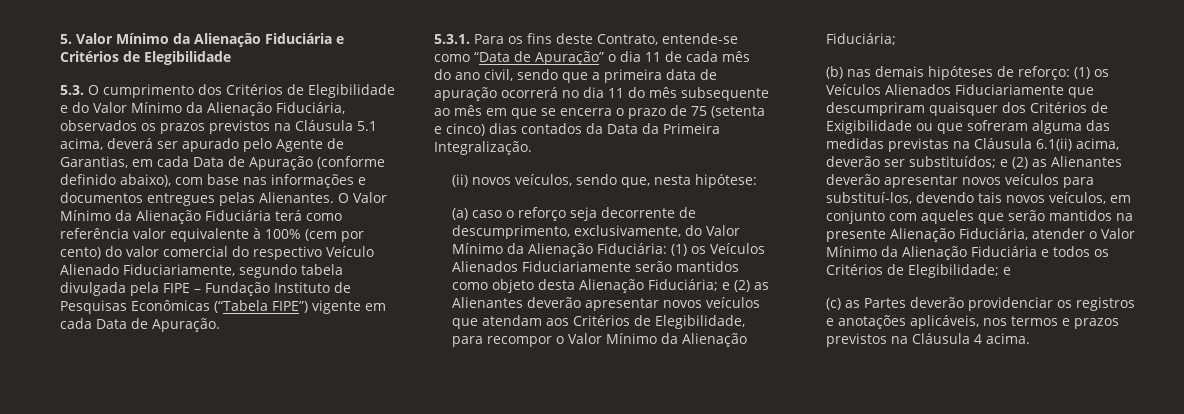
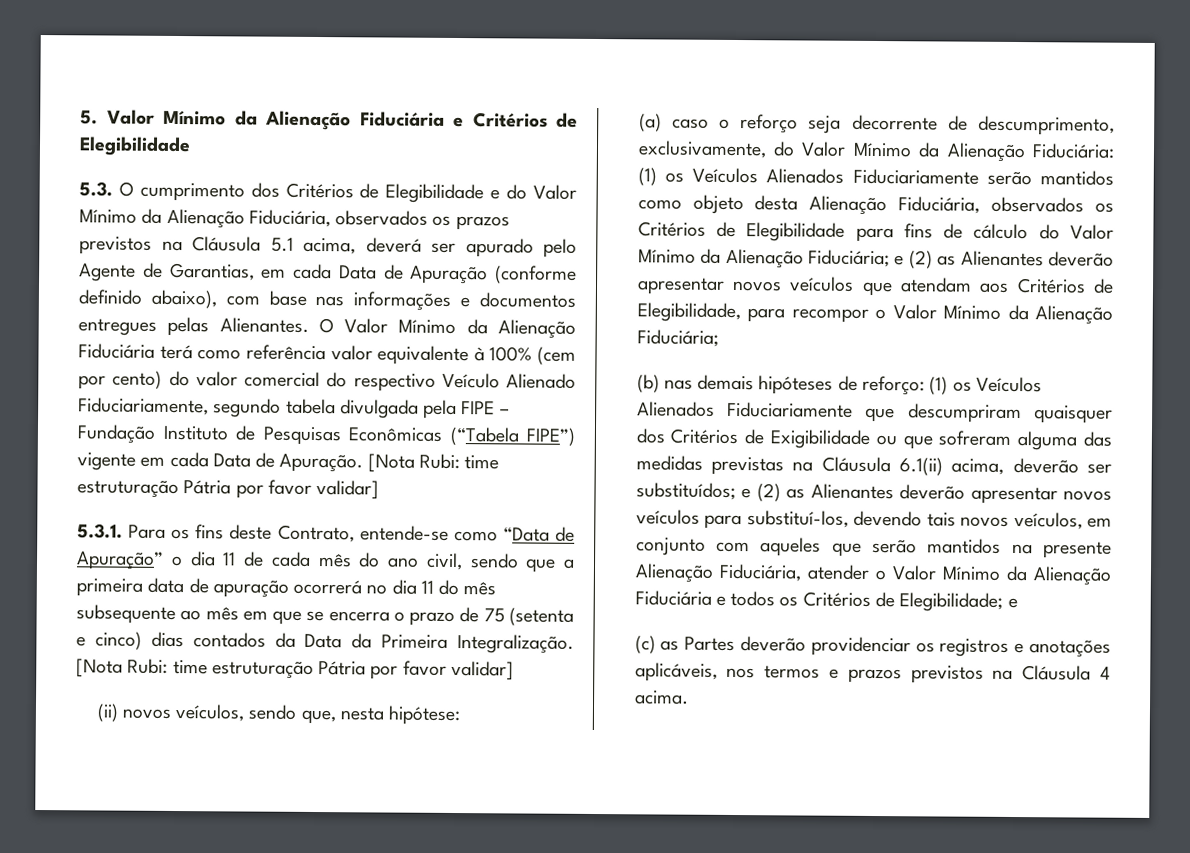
(220, 325) none -> [367,453,500,473] [77,479,380,500] [Nota Rubi: time estruturação Pátria por favor validar]
(532, 148) none -> [76,658,514,681] [Nota Rubi: time estruturação Pátria por favor validar]
(644, 286) none -> [898,196,1114,214] [637,221,1114,243] [637,248,804,269] Fiduciária, observados os Critérios de Elegibilidade para fins de cálculo do Valor Mínimo da Alienação

